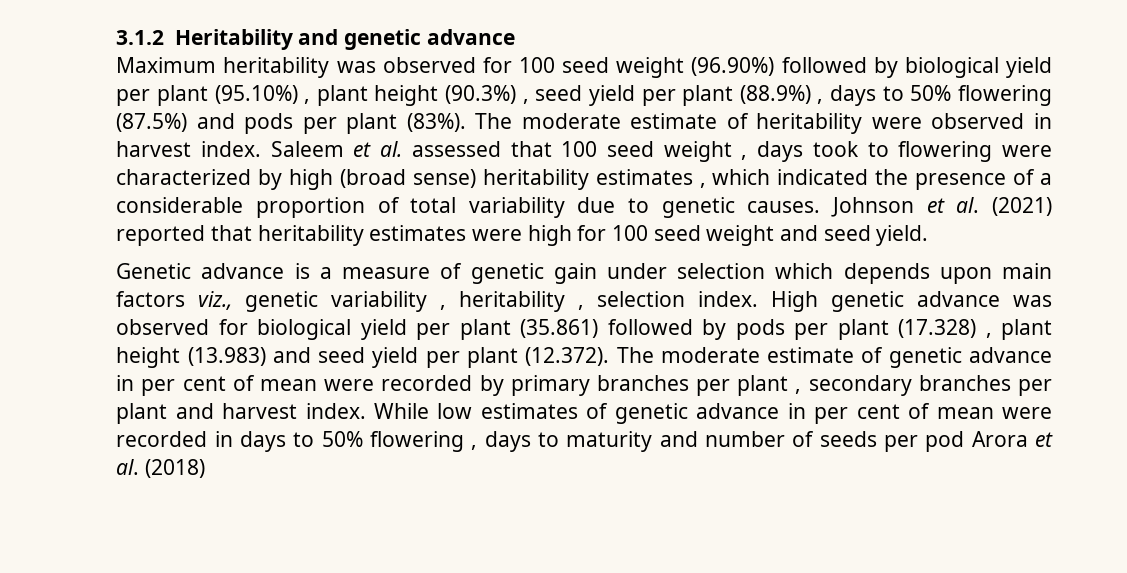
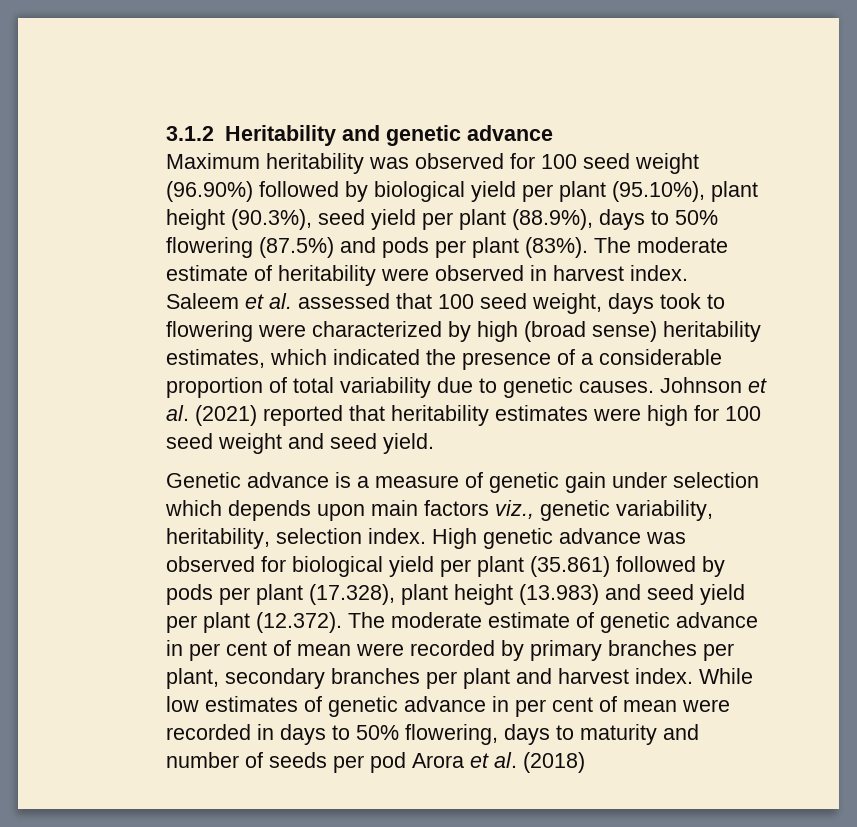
[214,85,824,106] (95.10%) , plant height (90.3%) , seed yield per plant (88.9%) , -> [612,181,759,202] [166,209,594,230] (95.10%), plant height (90.3%), seed yield per plant (88.9%),
[663,141,748,162] weight , -> [532,293,603,314] weight,
[595,169,706,188] estimates , -> [166,349,266,368] estimates,
[331,291,585,312] variability , heritability , -> [616,500,714,521] [166,528,271,549] variability, heritability,
[898,319,992,338] (17.328) , -> [309,584,396,605] (17.328),
[737,375,802,396] plant , -> [166,668,220,689] plant,
[369,431,478,452] flowering , -> [405,724,499,745] flowering,

